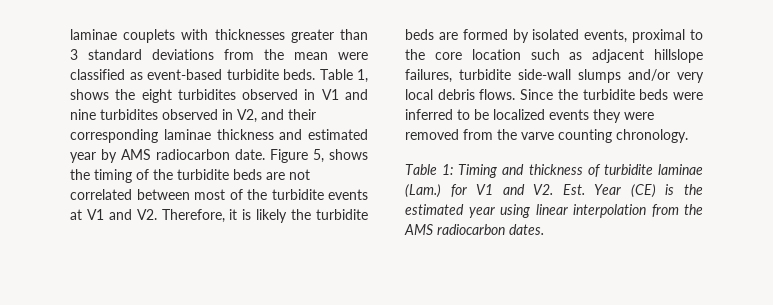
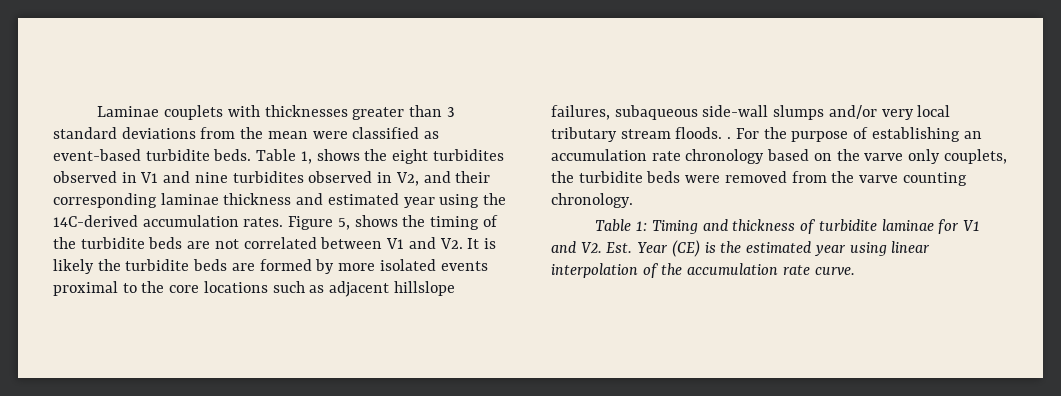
[70,29,117,40] laminae -> [97,106,160,117] Laminae
[101,149,265,163] by AMS radiocarbon date. -> [439,193,507,208] [53,215,284,227] using the 14C-derived accumulation rates.
[194,189,368,200] [70,209,238,223] most of the turbidite events at V1 and V2. Therefore, it -> [386,237,480,249] V1 and V2. It
[532,29,628,43] isolated events, -> [338,259,488,271] more isolated events
[471,49,521,60] location -> [203,281,268,293] locations
[459,69,511,80] turbidite -> [614,105,698,120] subaqueous
[437,89,703,100] [405,109,621,123] debris flows. Since the turbidite beds were inferred to be localized events they -> [551,127,982,142] [551,149,1007,164] [551,171,681,183] tributary stream floods. . For the purpose of establishing an accumulation rate chronology based on the varve only couplets, the turbidite beds
[405,184,441,198] (Lam.) -> (934, 225) none
[651,204,703,217] [404,224,544,235] from the AMS radiocarbon dates. -> [642,263,855,278] of the accumulation rate curve.

